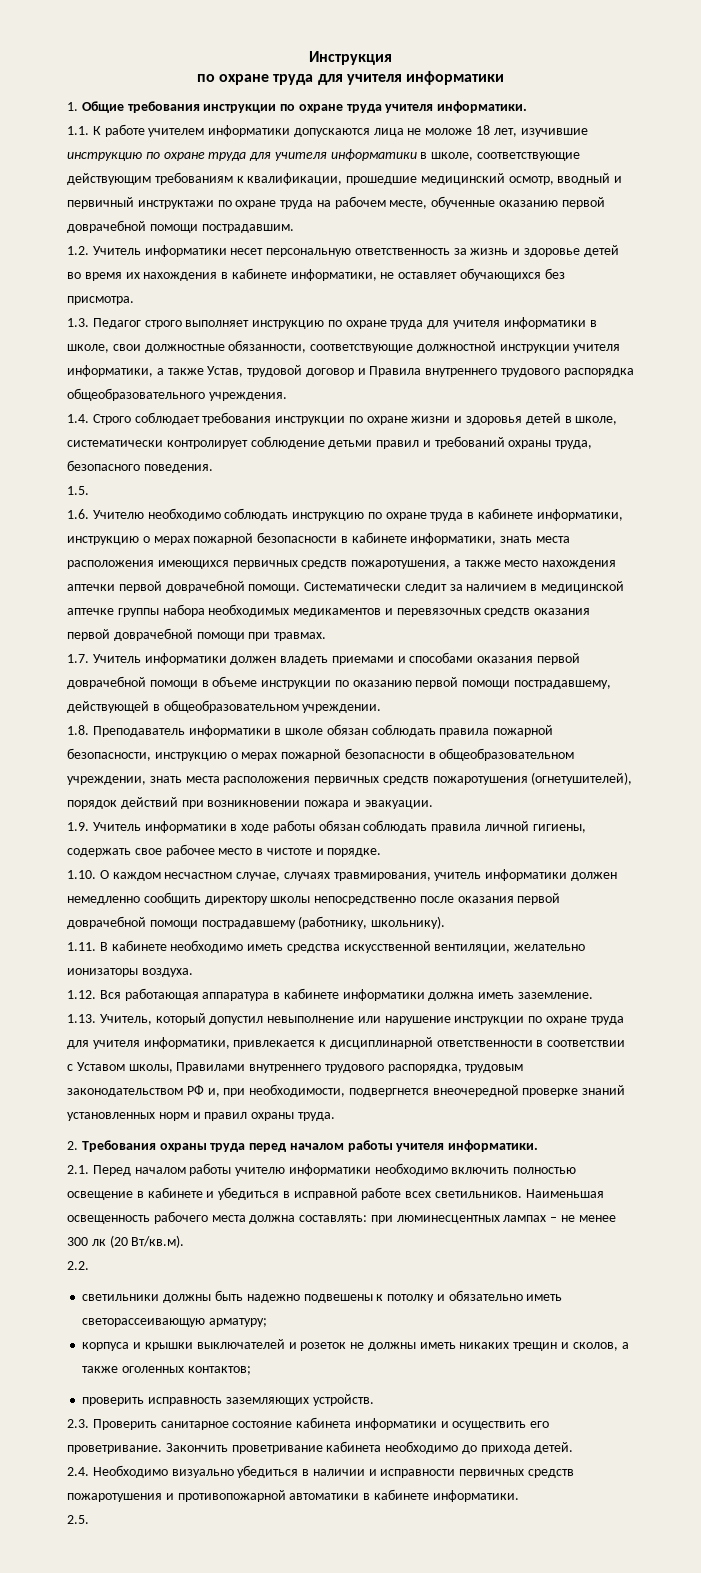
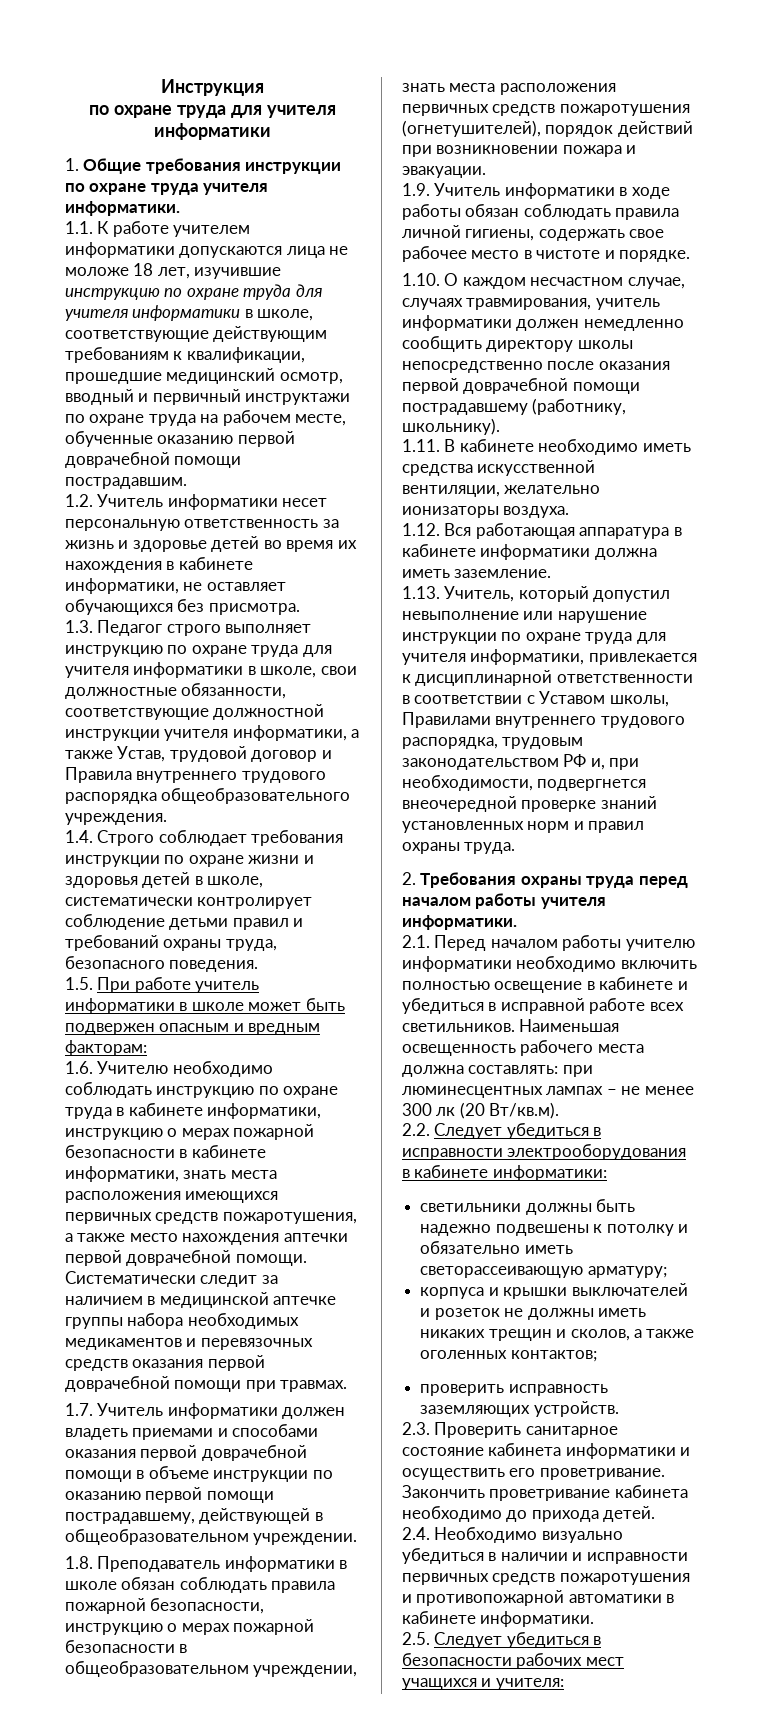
(89, 490) none -> [97,977,260,993] [65,998,345,1014] [65,1023,321,1035] [65,1040,147,1056] При работе учитель информатики в школе может быть подвержен опасным и вредным факторам:
(89, 1265) none -> [434,1123,602,1139] [402,1144,687,1160] [402,1165,607,1181] Следует убедиться в исправности электрооборудования в кабинете информатики:
(89, 1519) none -> [434,1632,602,1648] [402,1653,624,1669] [402,1678,564,1690] Следует убедиться в безопасности рабочих мест учащихся и учителя:

